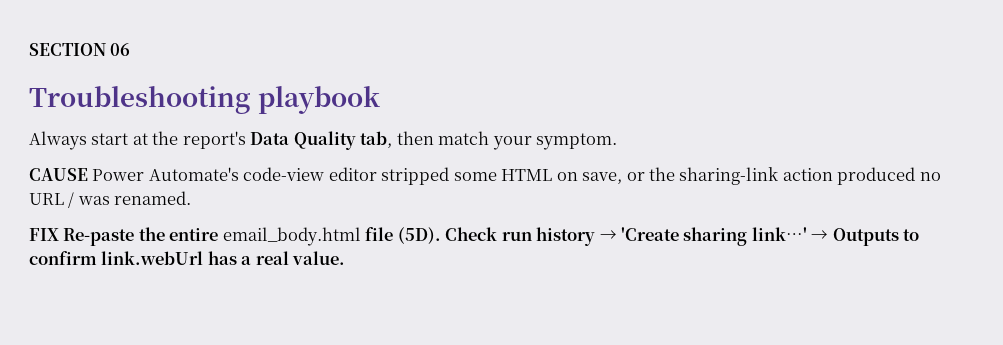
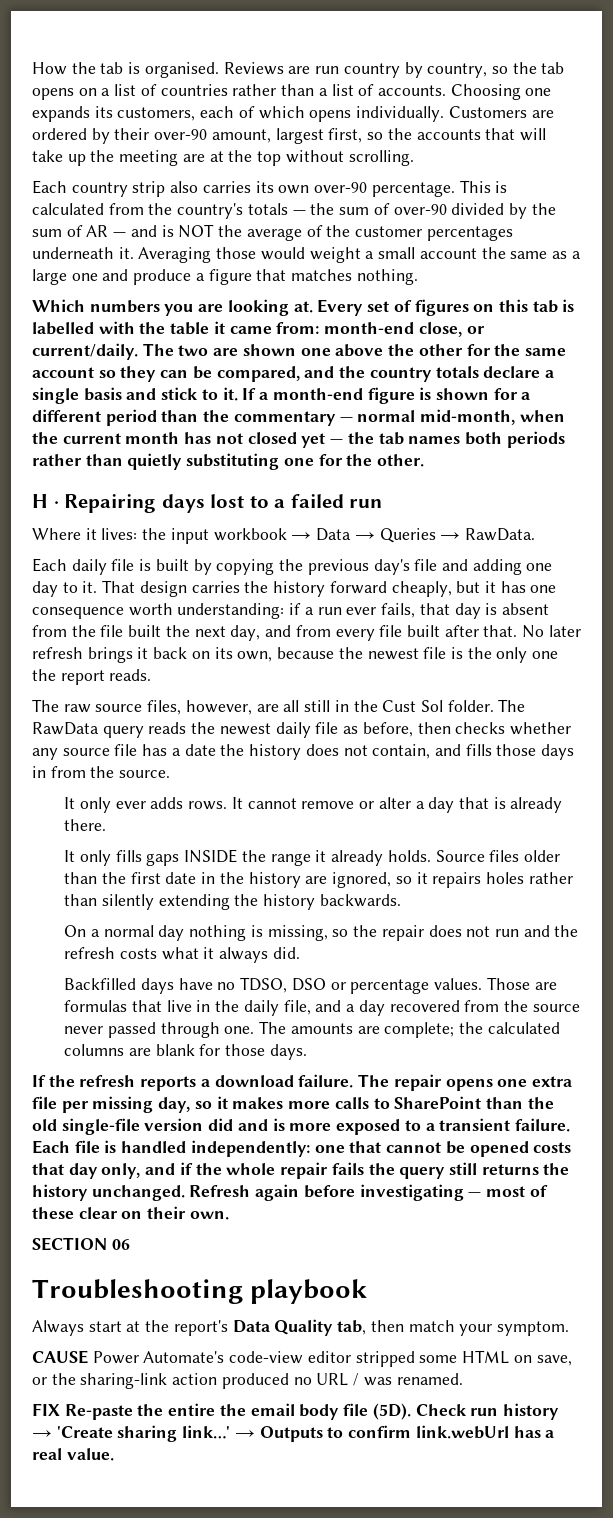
(29, 49) none -> [32,62,565,78] [32,84,552,100] [32,106,554,122] [32,128,546,144] [32,150,414,166] [32,180,508,197] [32,203,556,219] [32,224,513,241] [32,247,581,263] [32,269,418,285] [32,299,575,316] [32,321,485,337] [32,343,566,360] [32,366,554,382] [32,387,531,404] [32,409,565,426] [32,431,565,448] [32,453,425,470] [32,494,383,513] [32,528,535,544] [32,558,553,575] [32,580,557,597] [32,603,549,619] [32,625,581,641] [32,647,559,663] [32,669,152,685] [32,699,526,715] [32,722,571,738] [32,744,575,760] [32,766,171,778] [64,797,563,813] [64,819,107,831] [64,849,560,866] [64,872,573,888] [64,894,401,910] [64,925,579,941] [64,947,300,963] [64,977,557,994] [64,1000,580,1016] [64,1021,560,1038] [64,1044,307,1060] [32,1074,572,1091] [32,1096,554,1113] [32,1118,570,1135] [32,1140,572,1157] [32,1162,570,1179] [32,1184,548,1201] [32,1206,229,1220] How the tab is organised. Reviews are run country by country, so the tab opens on a list of countries rather than a list of accounts. Choosing one expands its customers, each of which opens individually. Customers are ordered by their over-90 amount, largest first, so the accounts that will take up the meeting are at the top without scrolling. // Each country strip also carries its own over-90 percentage. This is calculated from the country's totals — the sum of over-90 divided by the sum of AR — and is NOT the average of the customer percentages underneath it. Averaging those would weight a small account the same as a large one and produce a figure that matches nothing. // Which numbers you are looking at. Every set of figures on this tab is labelled with the table it came from: month-end close, or current/daily. The two are shown one above the other for the same account so they can be compared, and the country totals declare a single basis and stick to it. If a month-end figure is shown for a different period than the commentary — normal mid-month, when the current month has not closed yet — the tab names both periods rather than quietly substituting one for the other. // H · Repairing days lost to a failed run // Where it lives: the input workbook → Data → Queries → RawData. // Each daily file is built by copying the previous day's file and adding one day to it. That design carries the history forward cheaply, but it has one consequence worth understanding: if a run ever fails, that day is absent from the file built the next day, and from every file built after that. No later refresh brings it back on its own, because the newest file is the only one the report reads. // The raw source files, however, are all still in the Cust Sol folder. The RawData query reads the newest daily file as before, then checks whether any source file has a date the history does not contain, and fills those days in from the source. // It only ever adds rows. It cannot remove or alter a day that is already there. // It only fills gaps INSIDE the range it already holds. Source files older than the first date in the history are ignored, so it repairs holes rather than silently extending the history backwards. // On a normal day nothing is missing, so the repair does not run and the refresh costs what it always did. // Backfilled days have no TDSO, DSO or percentage values. Those are formulas that live in the daily file, and a day recovered from the source never passed through one. The amounts are complete; the calculated columns are blank for those days. // If the refresh reports a download failure. The repair opens one extra file per missing day, so it makes more calls to SharePoint than the old single-file version did and is more exposed to a transient failure. Each file is handled independently: one that cannot be opened costs that day only, and if the whole repair fails the query still returns the history unchanged. Refresh again before investigating — most of these clear on their own. //
[222,227,361,246] email_body.html -> [219,1403,340,1420] the email body

